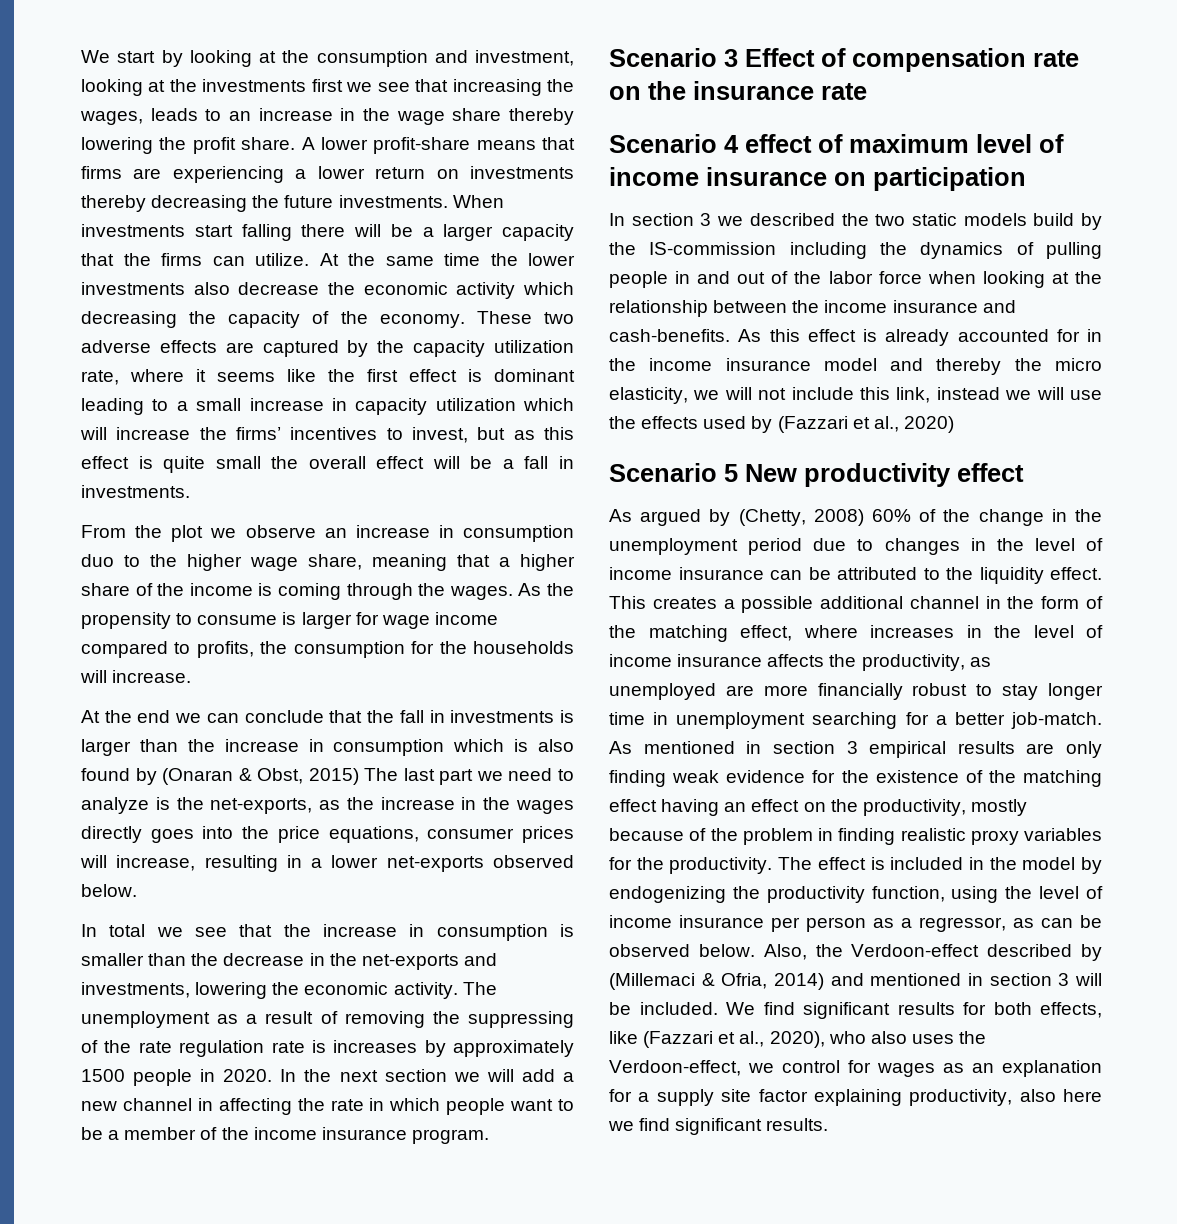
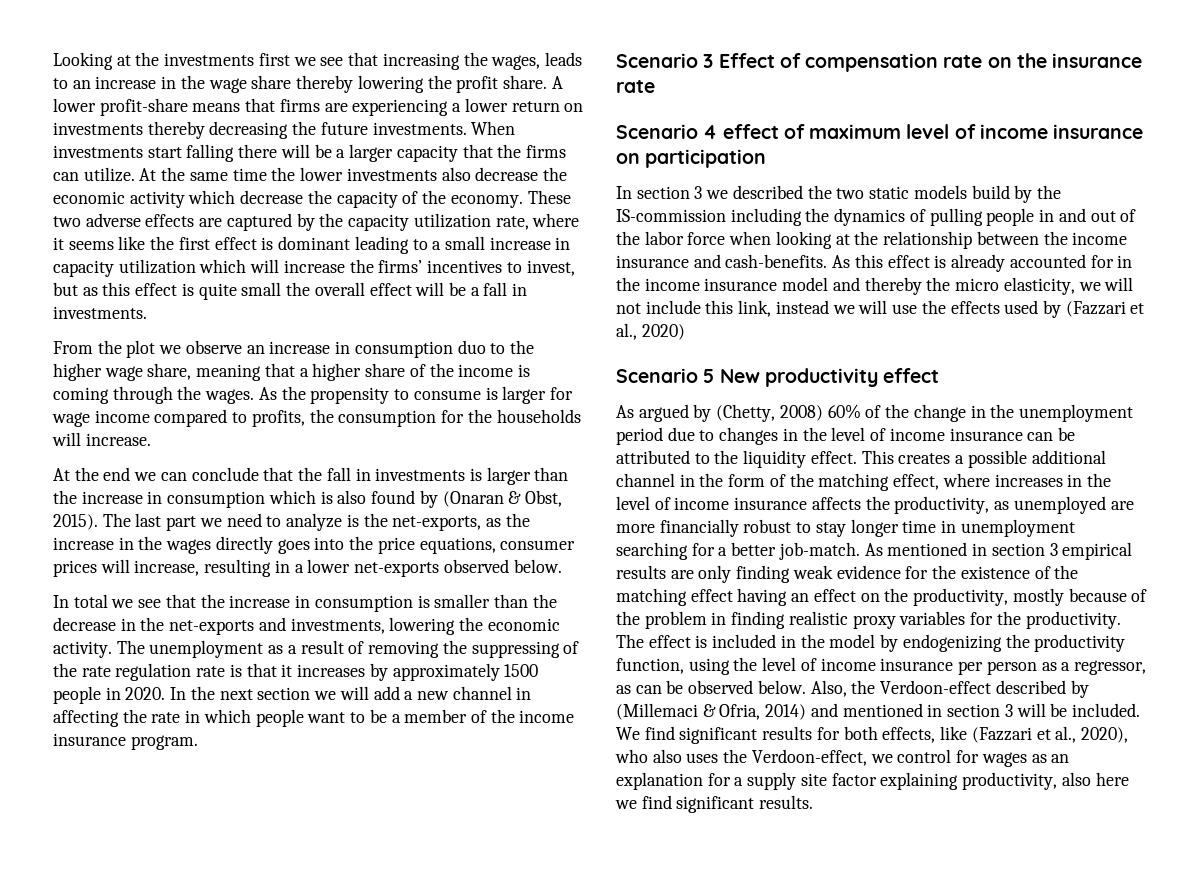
[81,50,574,67] [81,79,143,96] We start by looking at the consumption and investment, looking -> [53,52,113,70] Looking
[81,311,177,328] decreasing -> [240,190,304,204] decrease
[308,768,359,785] 2015) -> [53,514,98,530] 2015).
(326, 1046) none -> [246,663,293,677] that it

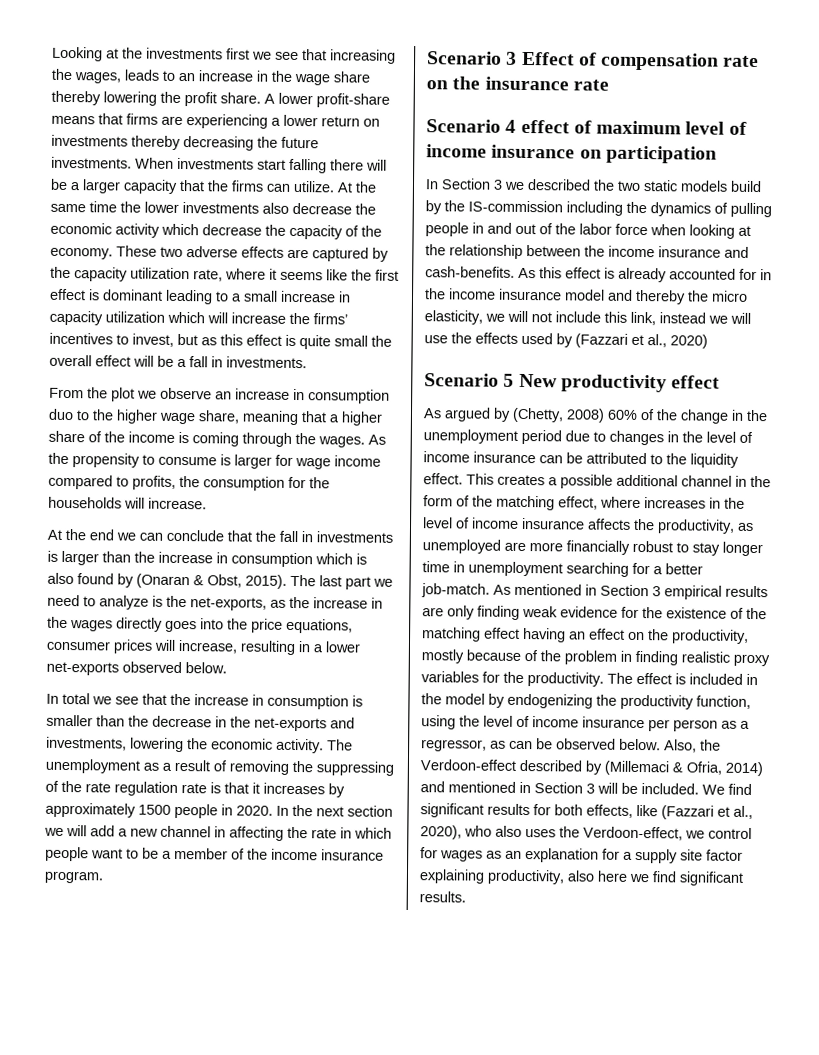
[636,186,690,199] section -> [441,178,491,190] Section
[991,543,1045,556] section -> [600,584,649,597] Section
[947,704,1001,717] section -> [534,782,583,794] Section

